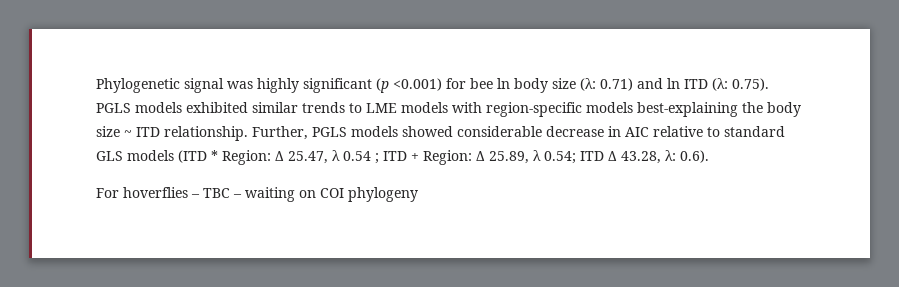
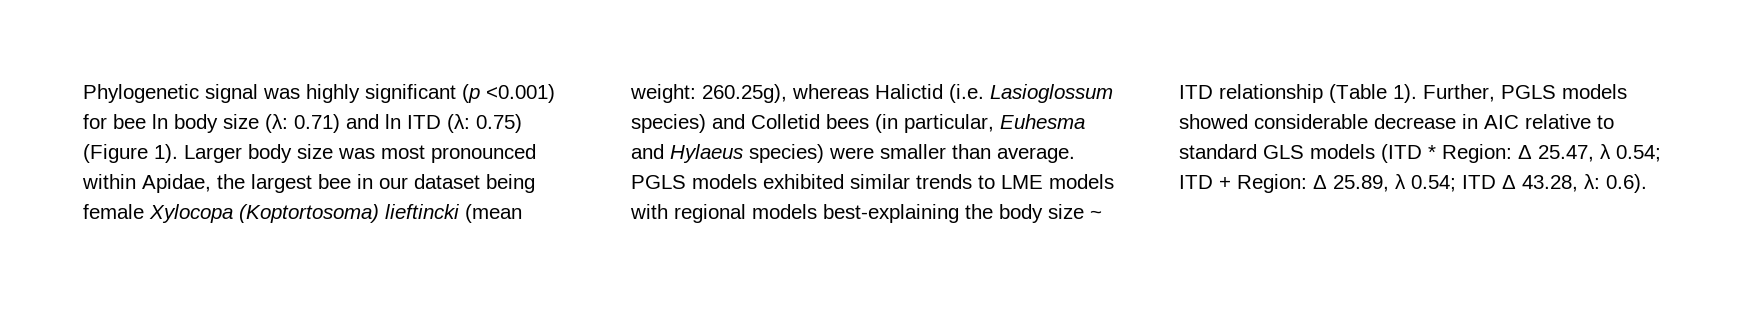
[732,78,769,91] 0.75). -> [476,114,522,133] [83,144,536,163] [82,174,535,193] [83,204,522,223] [630,84,1113,103] [631,114,1085,133] [631,144,1075,163] 0.75) (Figure 1). Larger body size was most pronounced within Apidae, the largest bee in our dataset being female Xylocopa (Koptortosoma) lieftincki (mean weight: 260.25g), whereas Halictid (i.e. Lasioglossum species) and Colletid bees (in particular, Euhesma and Hylaeus species) were smaller than average.
[486,102,582,117] region-specific -> [674,204,746,223] regional
[164,126,248,141] relationship. -> [1219,84,1417,103] relationship (Table 1).
[343,151,379,164] 0.54 ; -> [1616,145,1661,162] 0.54;
[96,187,418,202] // For hoverflies – TBC – waiting on COI phylogeny -> (1647, 183) none

